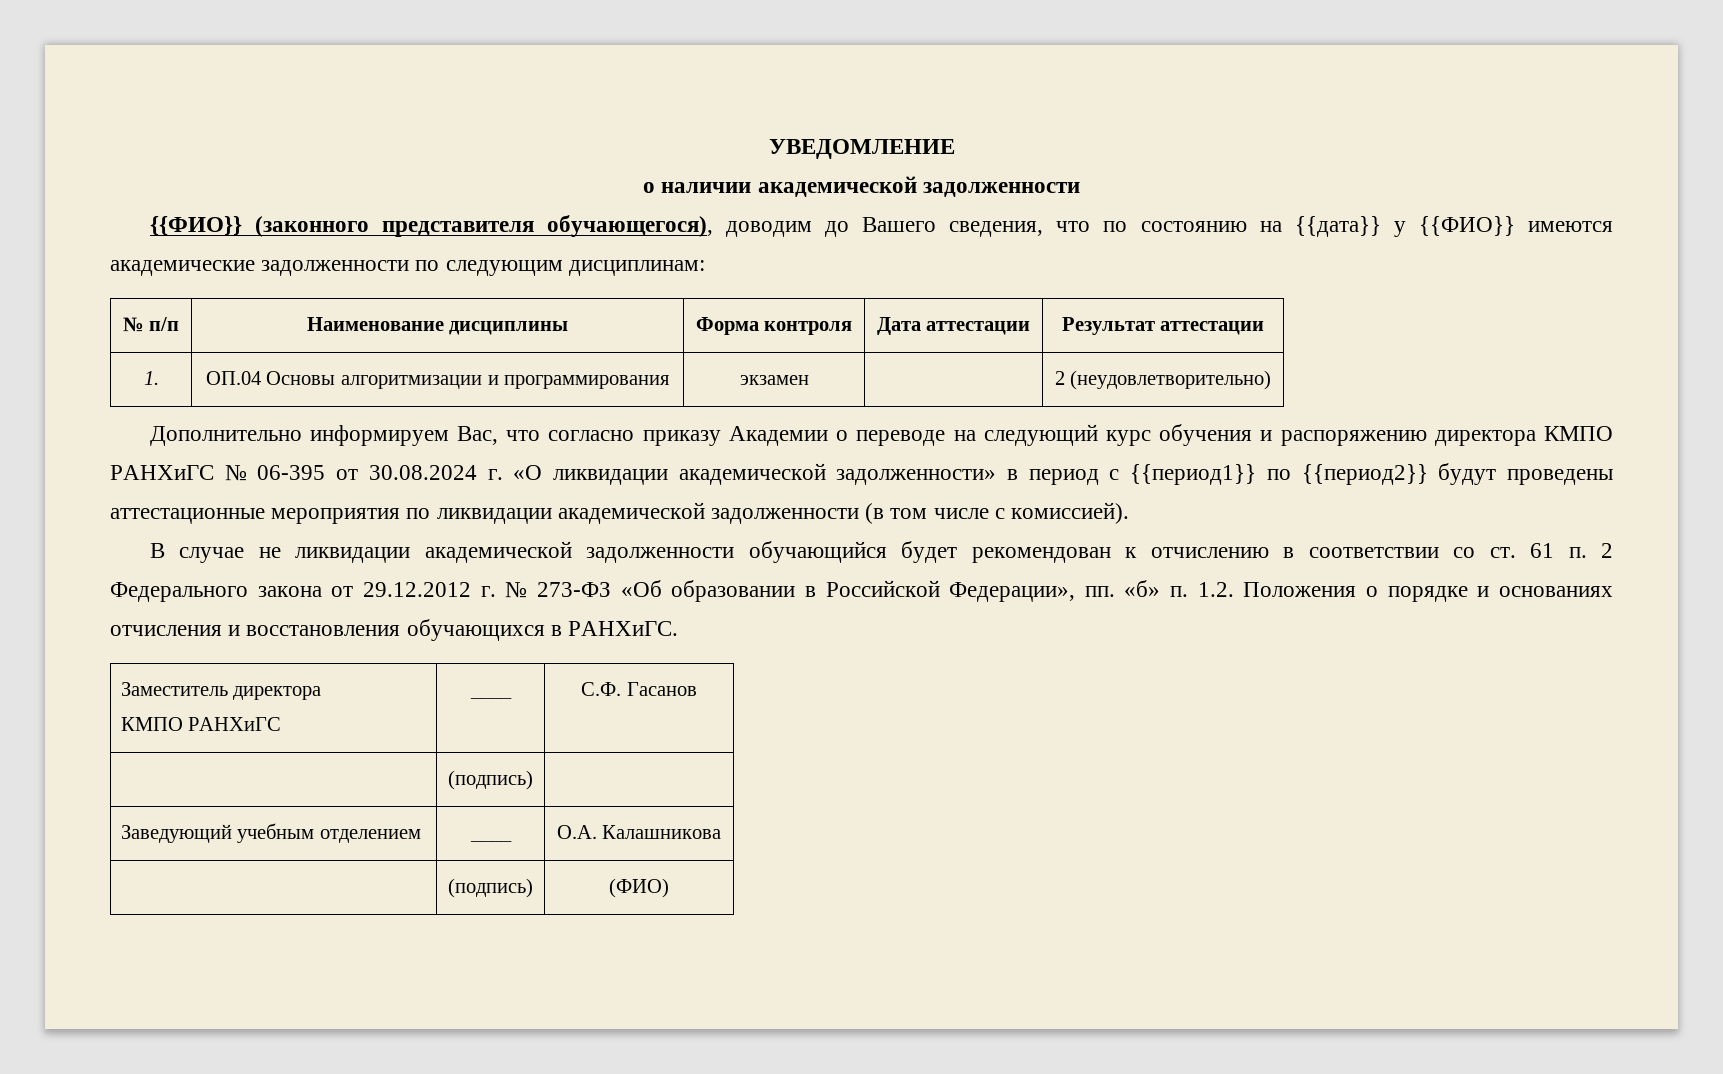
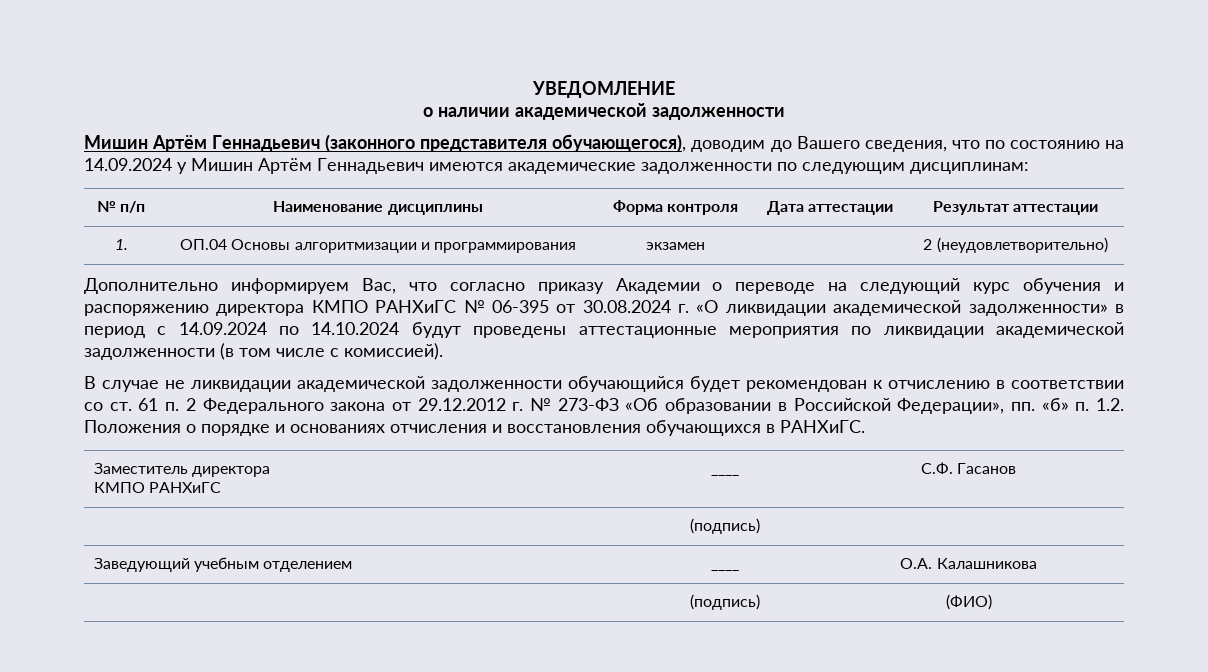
[149,216,242,236] {{ФИО}} -> [84,135,321,152] Мишин Артём Геннадьевич
[1294,216,1515,237] {{дата}} у {{ФИО}} -> [84,158,424,174] 14.09.2024 у Мишин Артём Геннадьевич
[1130,464,1428,485] {{период1}} по {{период2}} -> [178,322,400,335] 14.09.2024 по 14.10.2024

